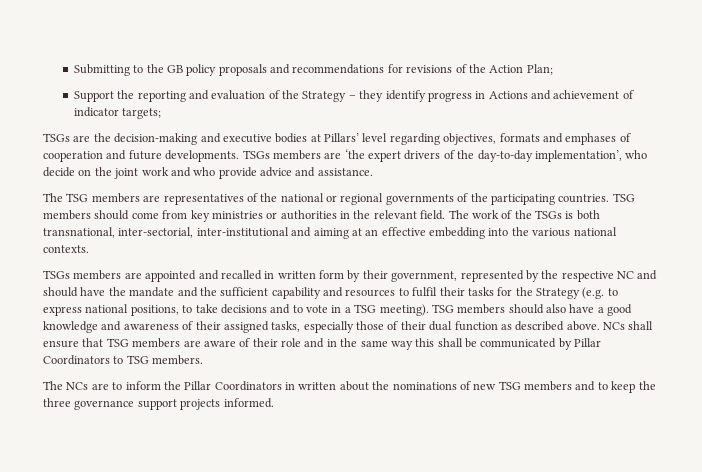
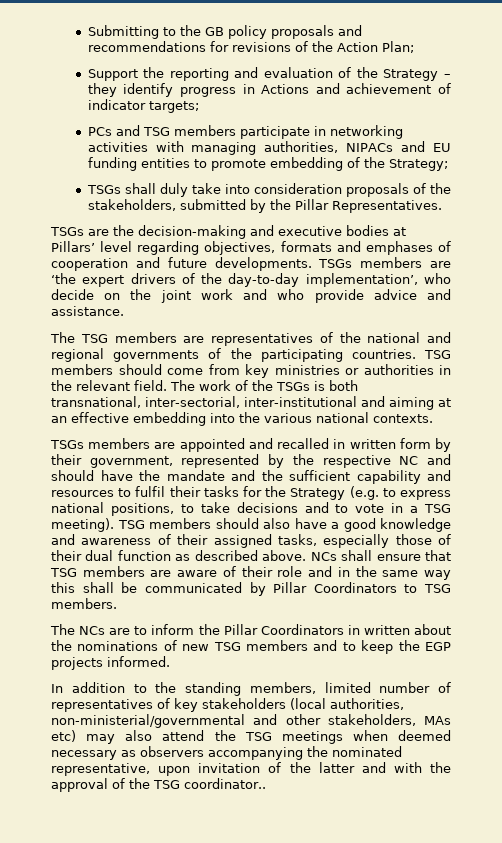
(162, 113) none -> [87,125,403,139] [87,141,451,155] [87,157,448,171] [86,183,451,197] [87,199,442,213] // PCs and TSG members participate in networking activities with managing authorities, NIPACs and EU funding entities to promote embedding of the Strategy; // TSGs shall duly take into consideration proposals of the stakeholders, submitted by the Pillar Representatives.
[326,195,337,202] or -> [427,332,451,343] and
[43,398,177,410] three governance support -> [424,642,451,651] EGP
(274, 403) none -> [51,682,451,696] [51,698,404,712] [51,714,451,728] [51,730,451,744] [51,746,402,760] [51,762,451,776] [51,778,266,792] // In addition to the standing members, limited number of representatives of key stakeholders (local authorities, non-ministerial/governmental and other stakeholders, MAs etc) may also attend the TSG meetings when deemed necessary as observers accompanying the nominated representative, upon invitation of the latter and with the approval of the TSG coordinator..

